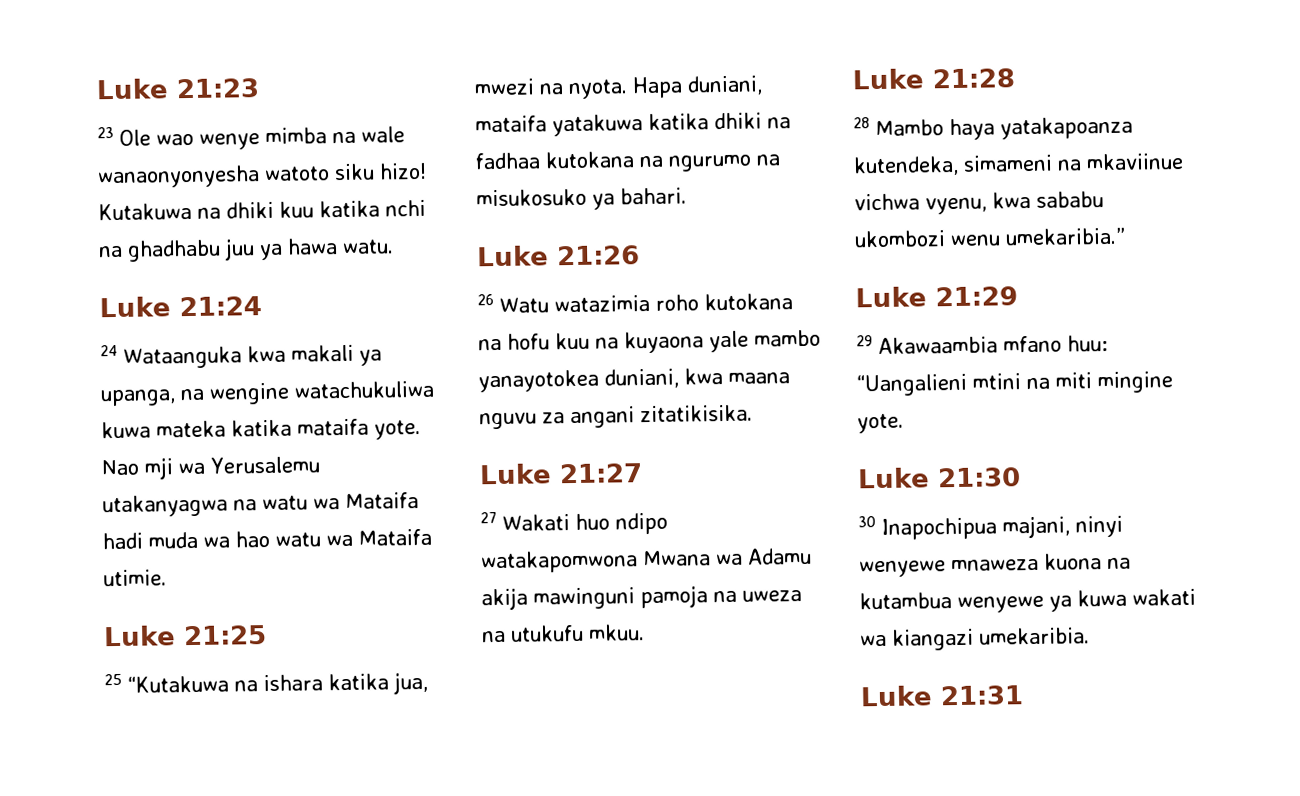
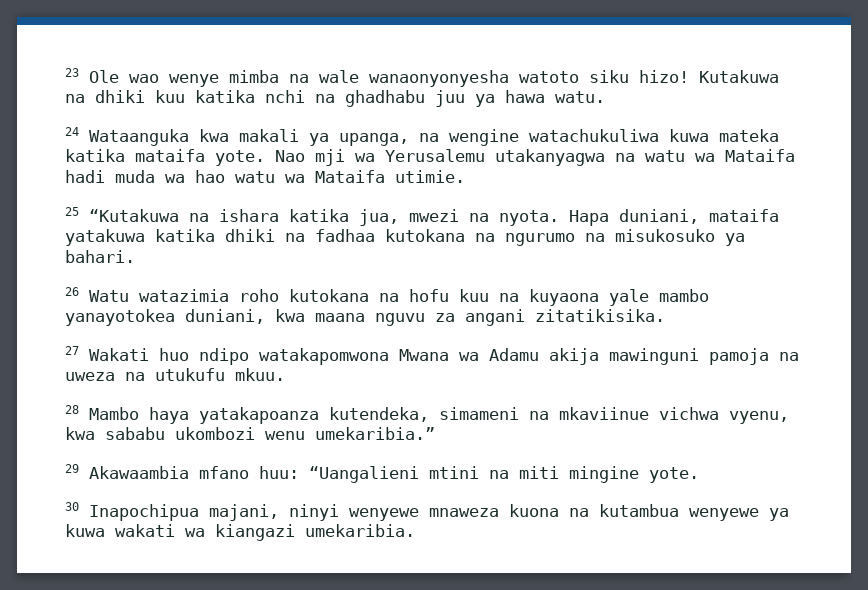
[96,78,260,100] Luke 21:23 // -> (65, 72) none
[99,296,262,318] // Luke 21:24 -> (605, 97) none
[103,625,267,647] // Luke 21:25 -> (465, 176) none
[476,245,640,267] // Luke 21:26 -> (135, 256) none
[479,463,643,485] // Luke 21:27 -> (665, 315) none
[852,68,1015,90] // Luke 21:28 -> (285, 374) none
[855,286,1018,308] // Luke 21:29 -> (435, 433) none
[857,467,1021,489] // Luke 21:30 -> (699, 475) none
[860,685,1024,707] // Luke 21:31 -> (415, 530) none

